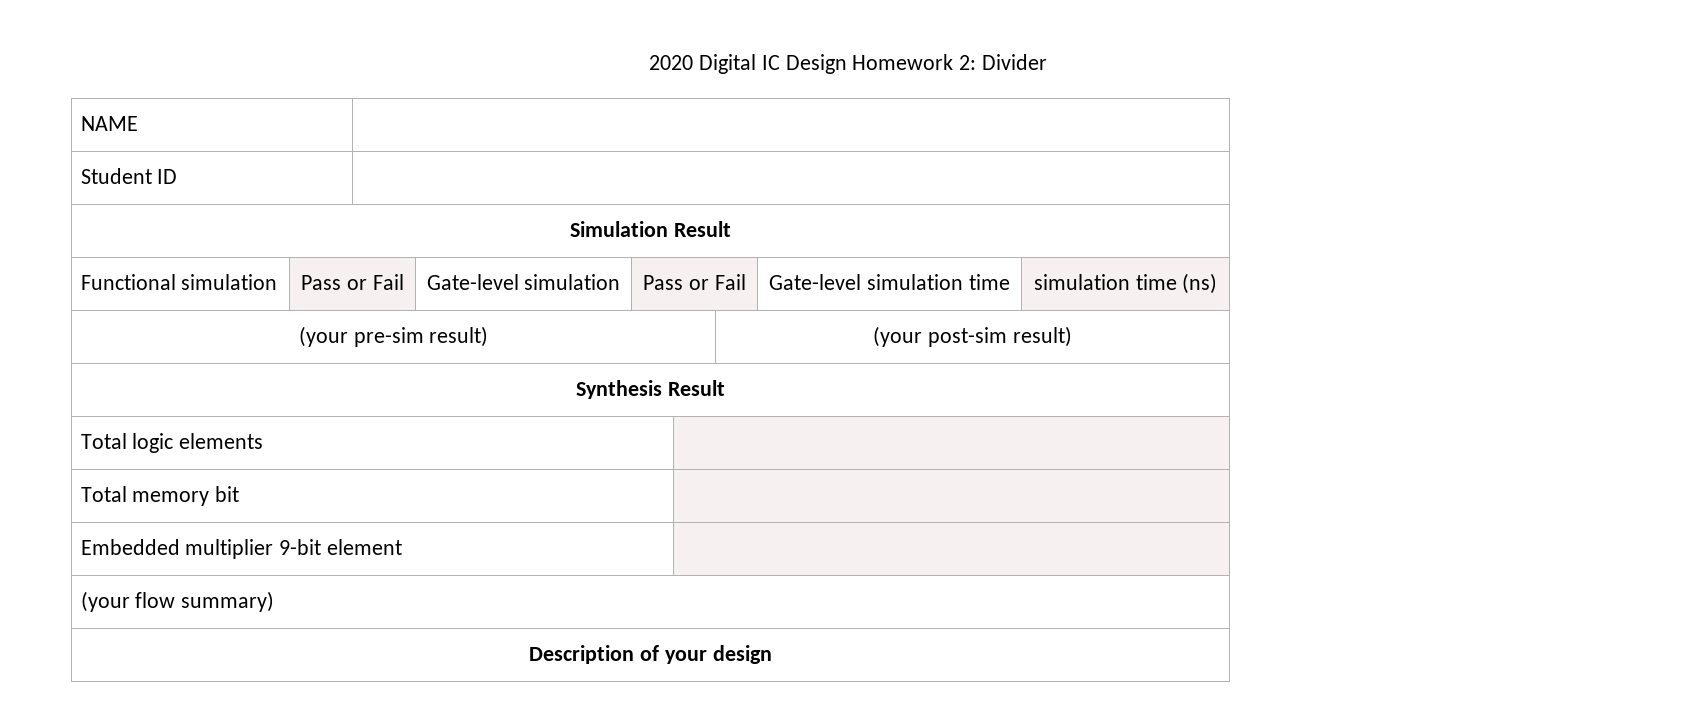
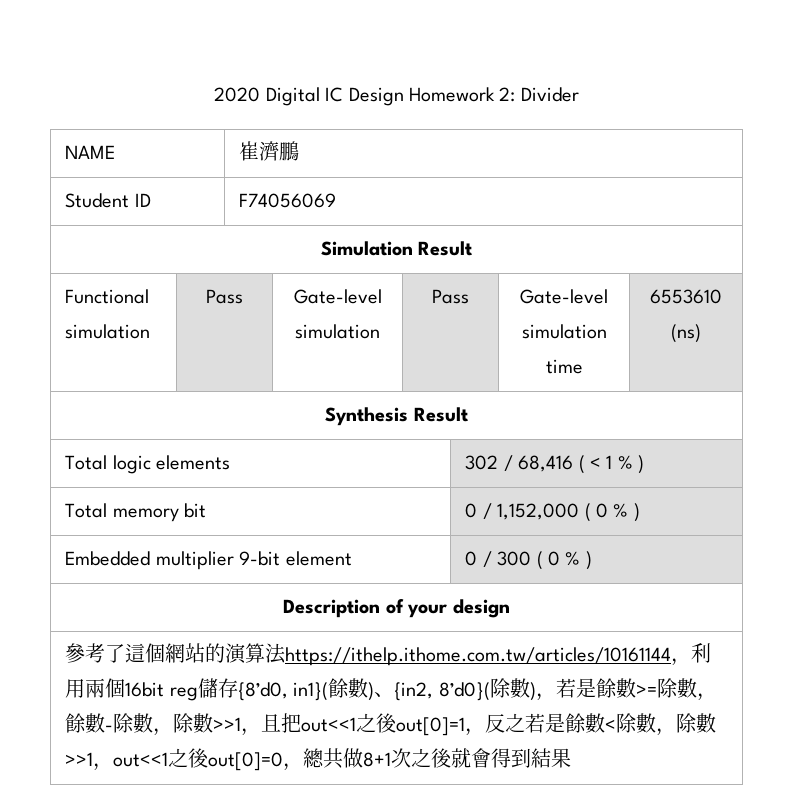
(138, 123) none -> [239,141,300,161] 崔濟鵬
(178, 176) none -> [239,193,337,208] F74056069
[347,274,404,290] or Fail -> (243, 296) none
[689,274,746,290] or Fail -> (469, 296) none
[1033,274,1177,290] simulation time -> [650,289,722,304] 6553610
[298,326,489,347] [873,326,1072,347] // (your pre-sim result) | (your post-sim result) -> (701, 333) none
[80,486,240,506] [80,539,402,559] [80,591,275,612] [529,645,772,664] // Total memory bit | // Embedded multiplier 9-bit element | // (your flow summary) // Description of your design -> [465,455,645,474] [65,503,207,522] [465,503,640,522] [65,551,352,570] [465,551,592,570] [283,599,510,618] [65,643,712,666] [65,678,717,701] [65,713,717,736] [65,748,572,771] 302 / 68,416 ( < 1 % ) // Total memory bit | 0 / 1,152,000 ( 0 % ) // Embedded multiplier 9-bit element | 0 / 300 ( 0 % ) // Description of your design // 參考了這個網站的演算法https://ithelp.ithome.com.tw/articles/10161144，利用兩個16bit reg儲存{8’d0, in1}(餘數)、{in2, 8’d0}(除數)，若是餘數>=除數，餘數-除數，除數>>1，且把out<<1之後out[0]=1，反之若是餘數<除數，除數>>1，out<<1之後out[0]=0，總共做8+1次之後就會得到結果

